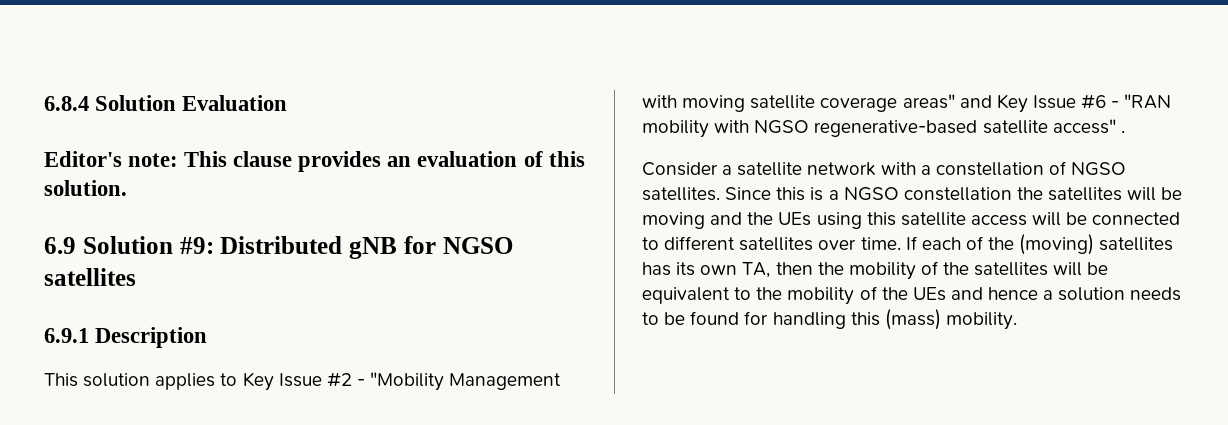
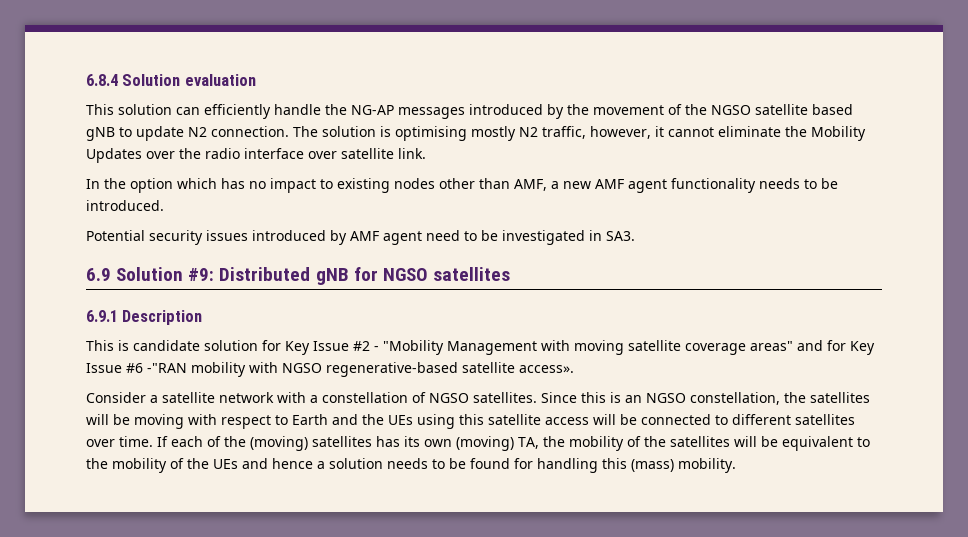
[182,95,288,111] [44,151,585,172] [44,180,127,196] Evaluation // Editor's note: This clause provides an evaluation of this solution. -> [184,74,256,86] [86,104,853,119] [86,126,866,141] [86,148,426,163] [86,178,838,193] [86,200,164,211] [86,230,635,245] evaluation // This solution can efficiently handle the NG-AP messages introduced by the movement of the NGSO satellite based gNB to update N2 connection. The solution is optimising mostly N2 traffic, however, it cannot eliminate the Mobility Updates over the radio interface over satellite link. // In the option which has no impact to existing nodes other than AMF, a new AMF agent functionality needs to be introduced. // Potential security issues introduced by AMF agent need to be investigated in SA3.
[83,373,238,390] solution applies to -> [118,340,281,351] is candidate solution for
(992, 101) none -> [827,340,846,351] for
[1111,94,1172,109] - "RAN -> [147,363,187,373] -"RAN
[1052,119,1125,134] access" . -> [519,365,574,373] access».
[828,187,1012,201] a NGSO constellation -> [625,392,780,405] an NGSO constellation,
(705, 220) none -> [188,414,328,429] with respect to Earth
[742,262,813,278] TA, then -> [456,436,539,451] (moving) TA,

